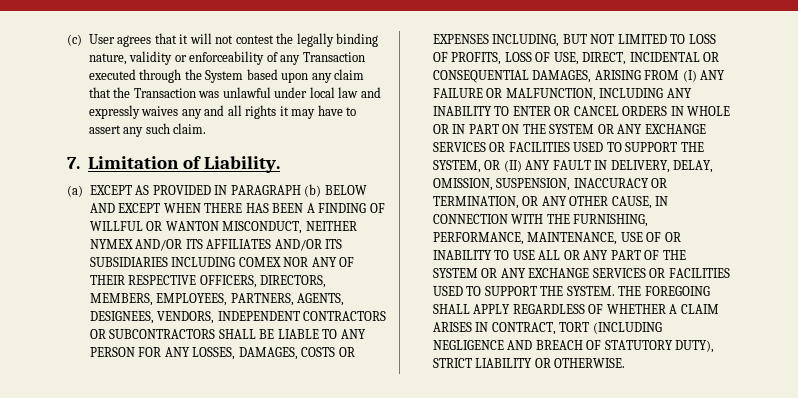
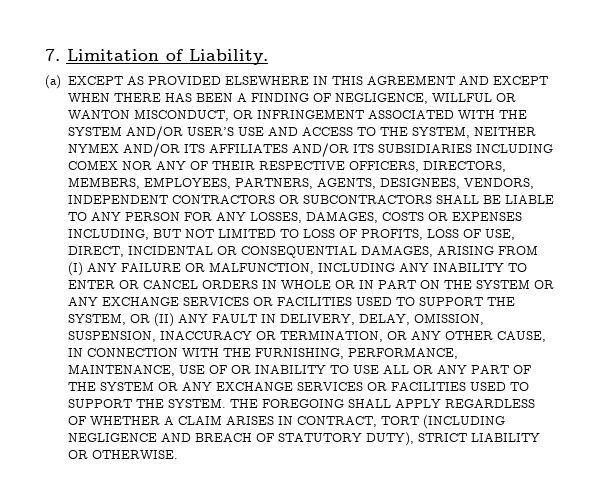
[67,33,379,47] [88,51,365,65] [88,69,365,83] [88,87,381,98] [88,105,357,119] [88,123,207,137] (c) User agrees that it will not contest the legally binding nature, validity or enforceability of any Transaction executed through the System based upon any claim that the Transaction was unlawful under local law and expressly waives any and all rights it may have to assert any such claim. // -> (45, 55) none
[214,184,367,197] IN PARAGRAPH (b) BELOW -> [224,75,455,85] ELSEWHERE IN THIS AGREEMENT
(385, 208) none -> [334,93,428,104] NEGLIGENCE,
(303, 227) none -> [232,109,527,119] [67,126,470,140] OR INFRINGEMENT ASSOCIATED WITH THE SYSTEM AND/OR USER’S USE AND ACCESS TO THE SYSTEM,

